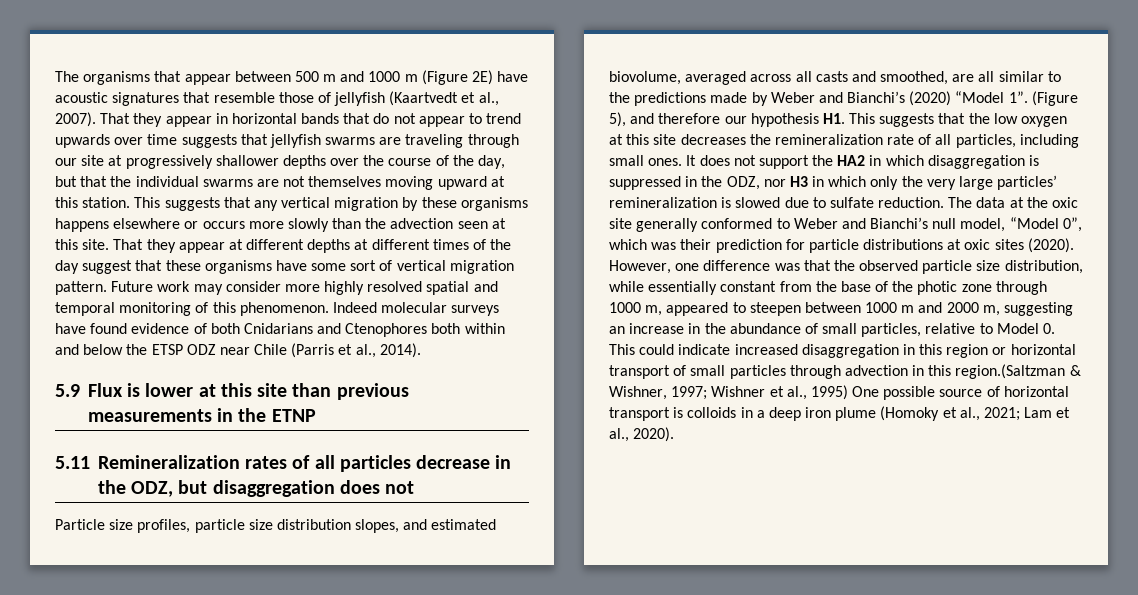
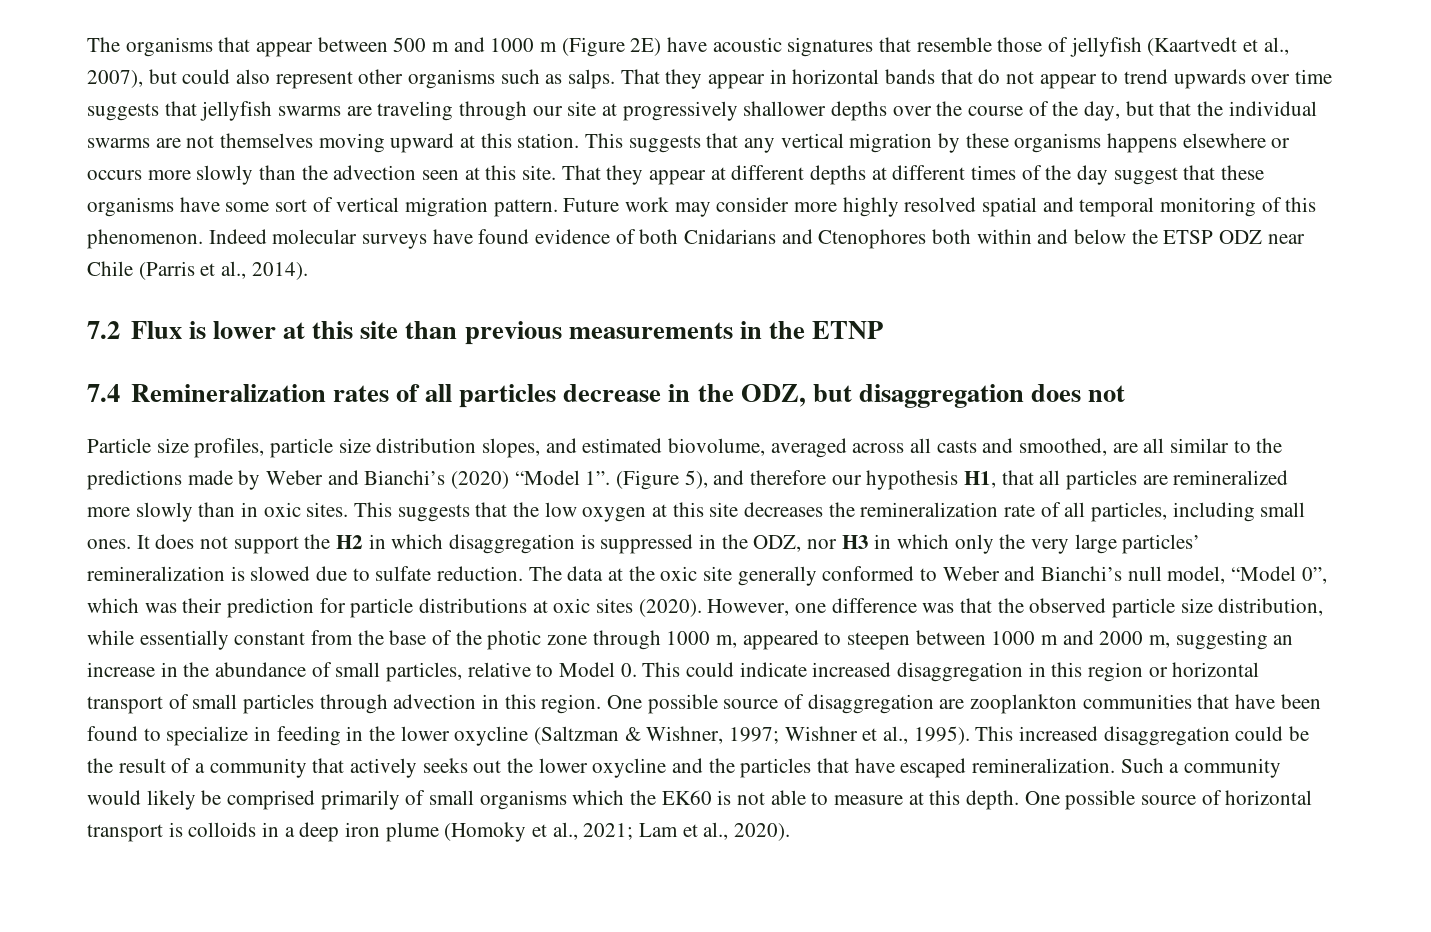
[55,112,96,127] 2007). -> [87,69,616,89] 2007), but could also represent other organisms such as salps.
[55,384,80,397] 5.9 -> [87,321,120,339] 7.2
[55,456,90,469] 5.11 -> [87,384,120,402] 7.4
[822,113,845,124] H1. -> [964,470,1289,490] [87,502,349,522] H1, that all particles are remineralized more slowly than in oxic sites.
[837,155,866,166] HA2 -> [336,535,364,549] H2
[955,364,1066,379] region.(Saltzman -> [541,694,1321,714] [87,726,620,746] region. One possible source of disaggregation are zooplankton communities that have been found to specialize in feeding in the lower oxycline (Saltzman
[810,385,848,400] 1995) -> [913,726,1310,746] [87,758,1282,778] [87,790,1020,810] 1995). This increased disaggregation could be the result of a community that actively seeks out the lower oxycline and the particles that have escaped remineralization. Such a community would likely be comprised primarily of small organisms which the EK60 is not able to measure at this depth.

